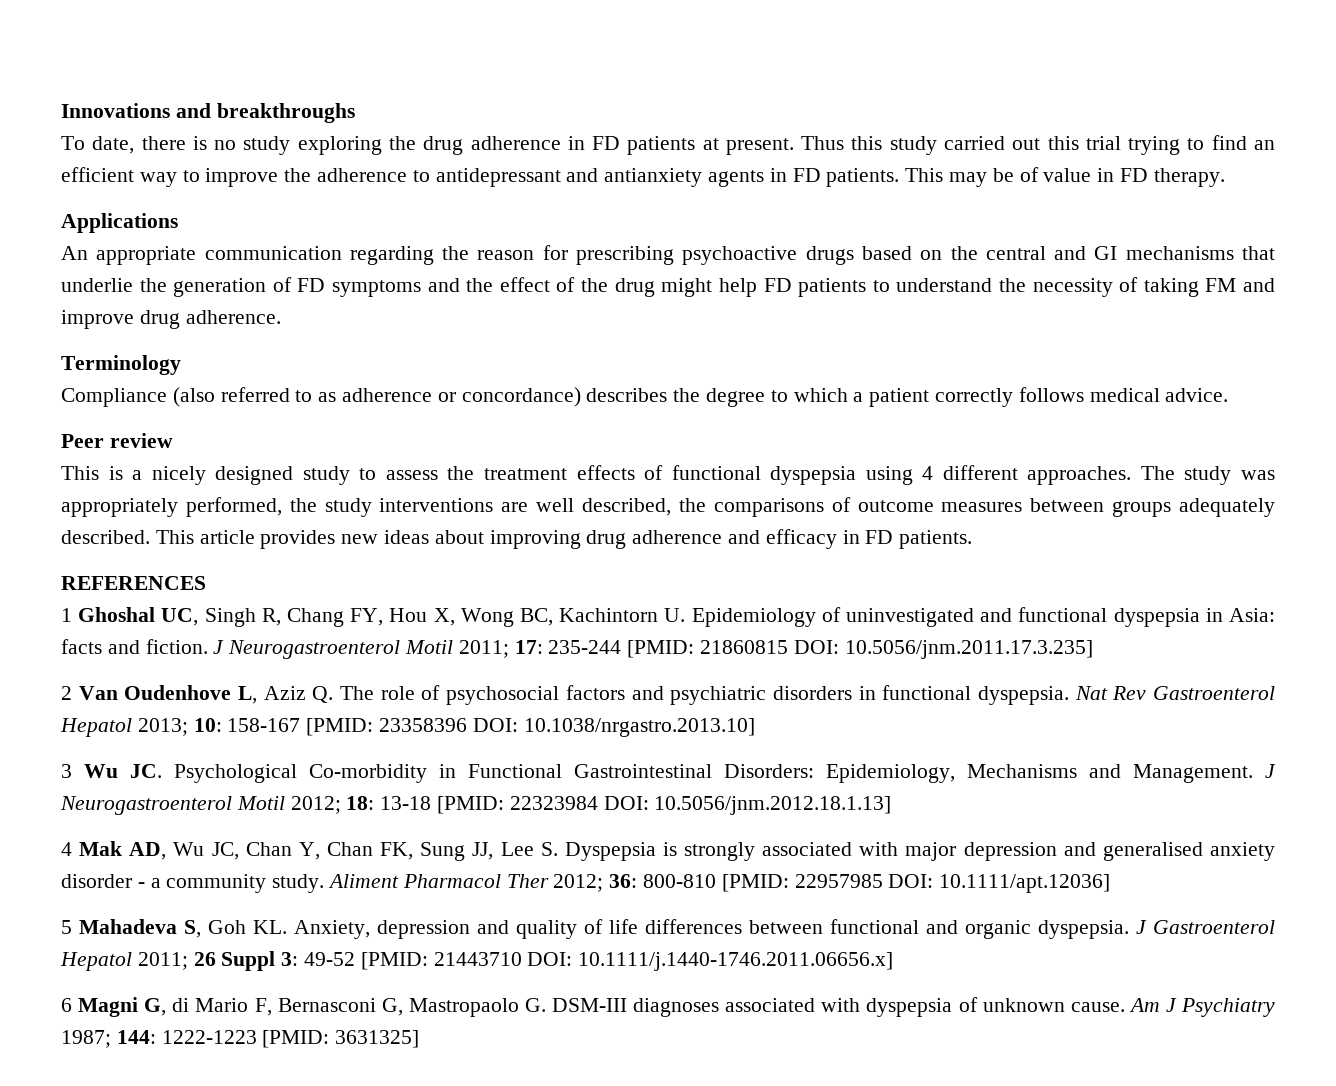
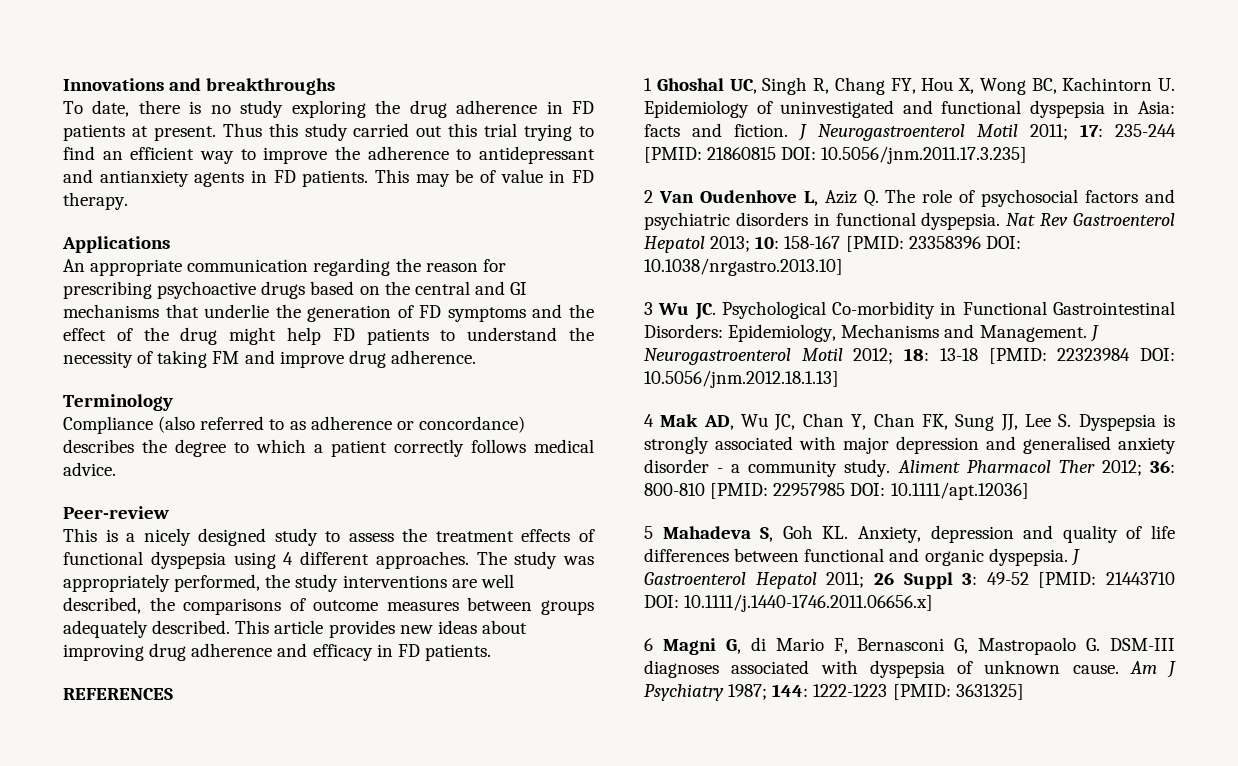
[61,433,173,448] Peer review -> [63,506,169,519] Peer-review

